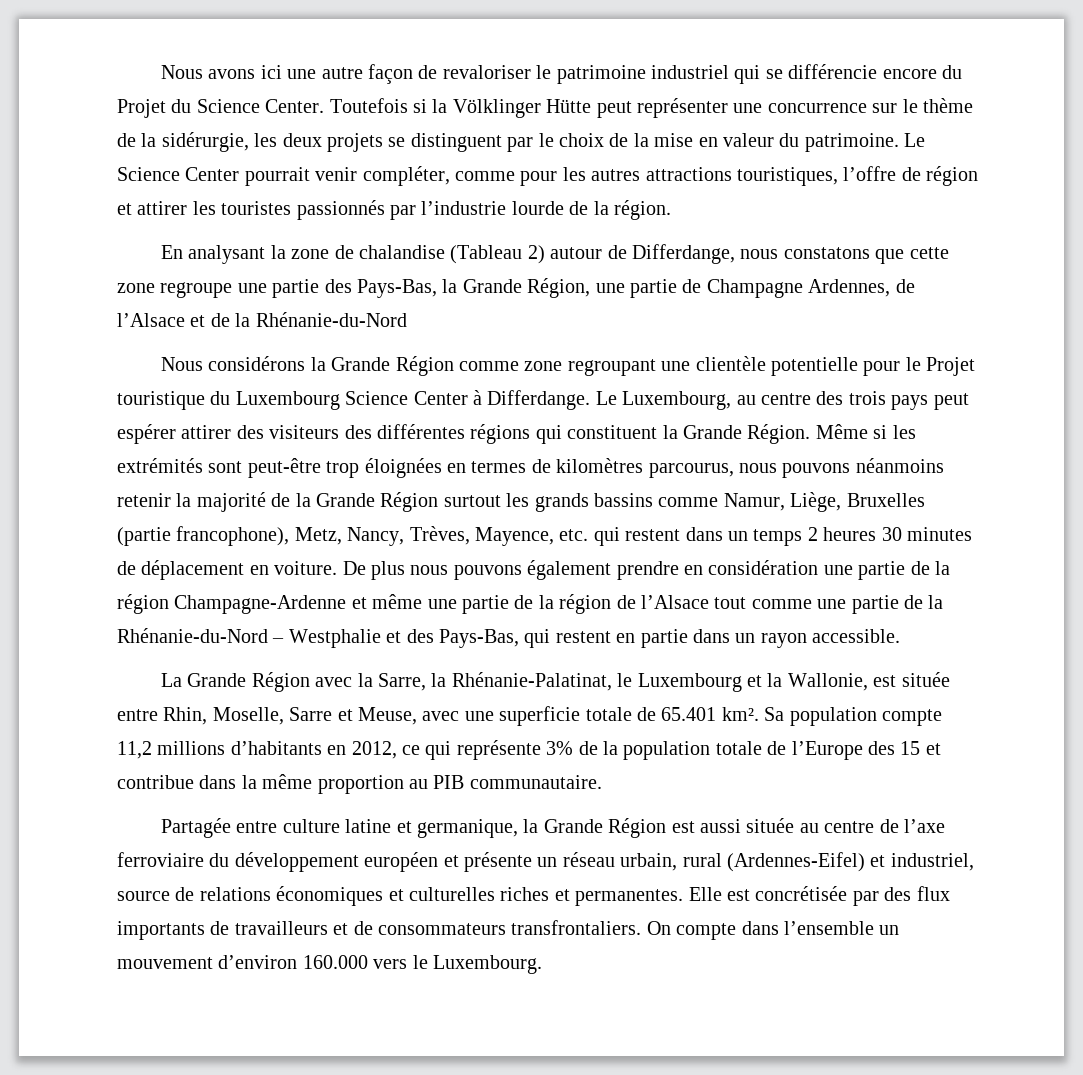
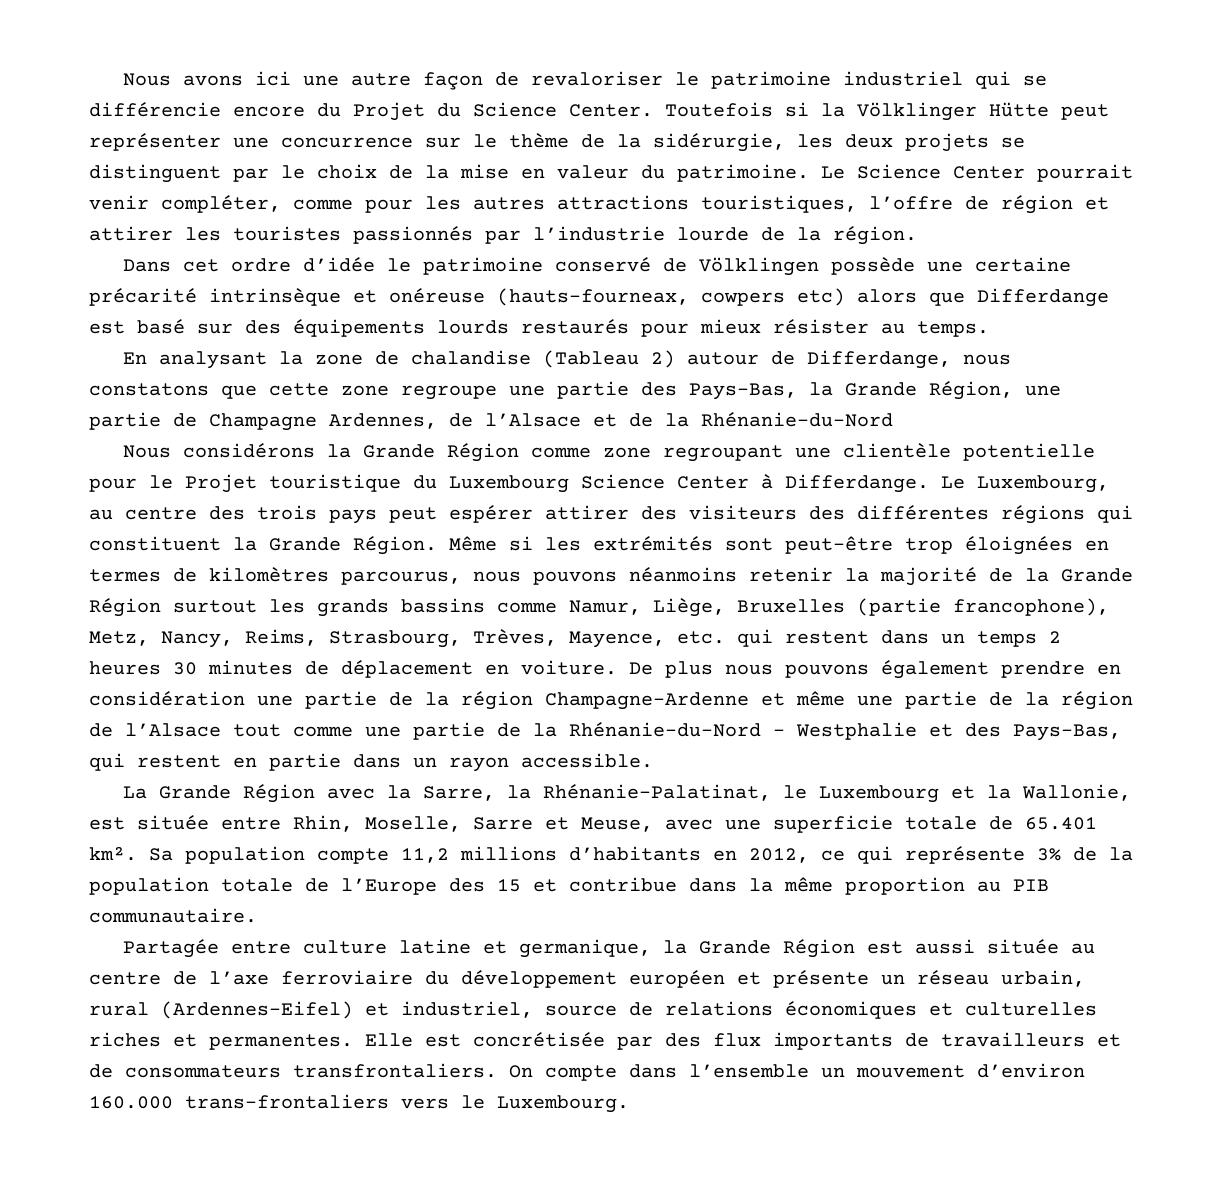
(671, 210) none -> [122,257,1071,276] [89,288,1109,307] [89,319,989,337] // Dans cet ordre d’idée le patrimoine conservé de Völklingen possède une certaine précarité intrinsèque et onéreuse (hauts-fourneax, cowpers etc) alors que Differdange est basé sur des équipements lourds restaurés pour mieux résister au temps.
(405, 536) none -> [245,629,461,648] Reims, Strasbourg,
(368, 962) none -> [185,1094,389,1109] trans-frontaliers

